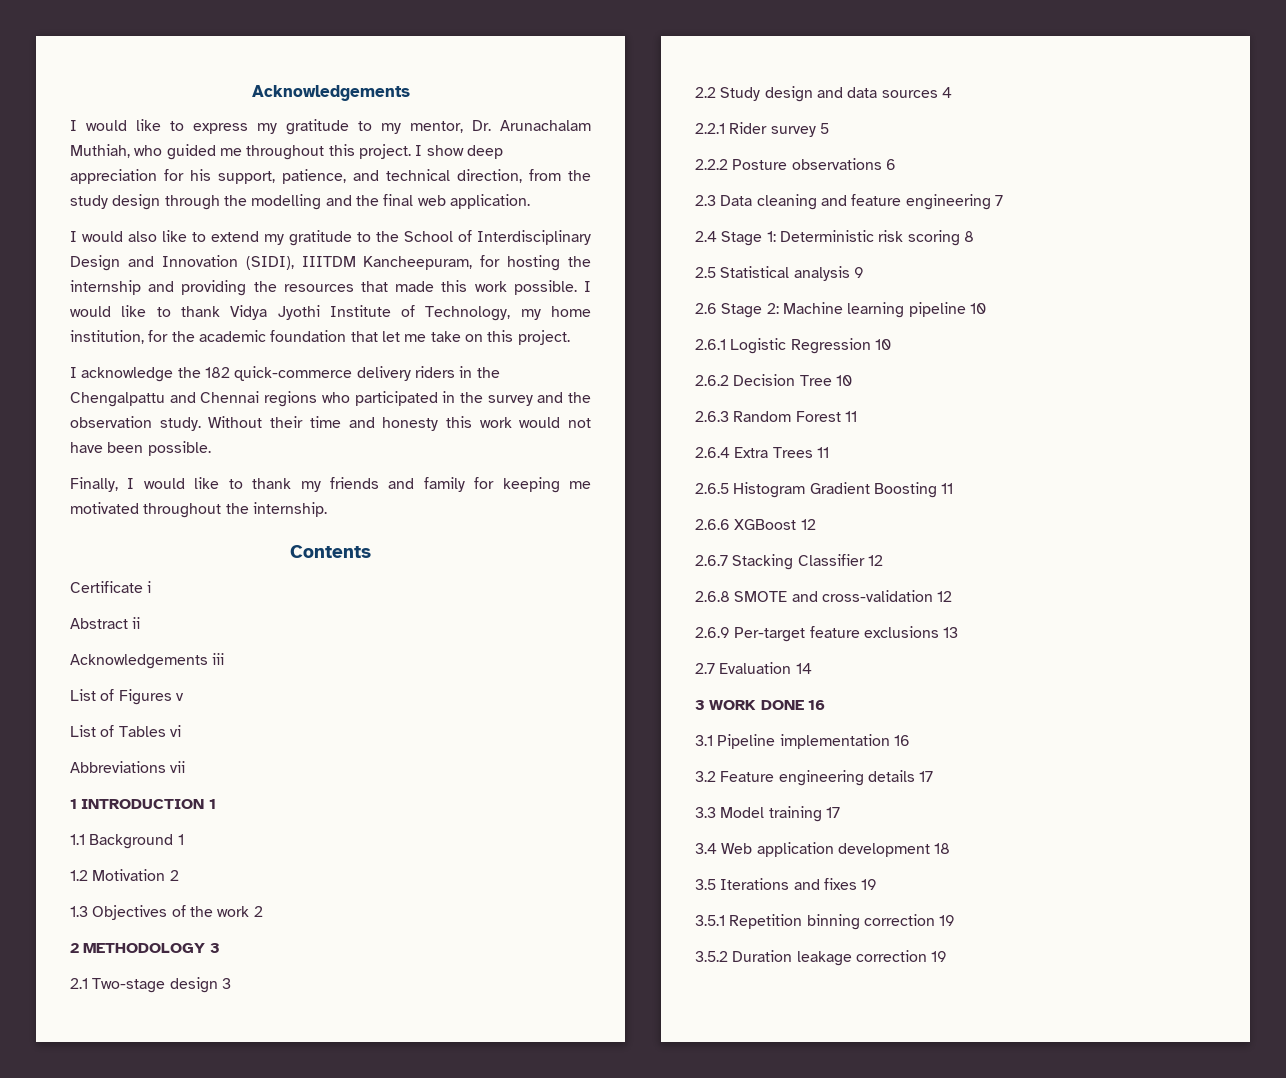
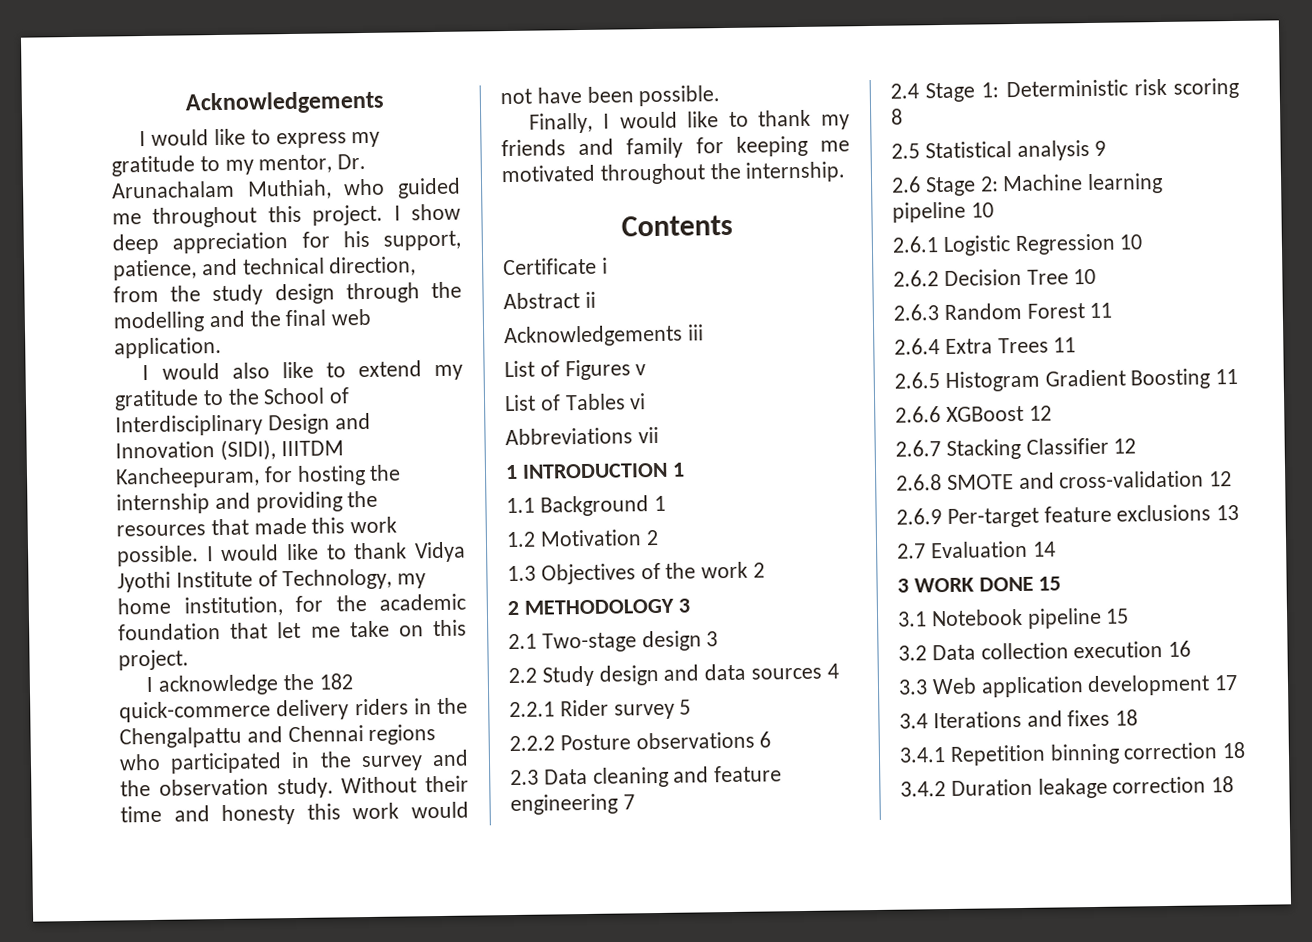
[807,700,825,710] [695,734,910,749] [695,770,934,786] [695,806,840,822] [695,842,951,857] [695,879,716,890] 16 // 3.1 Pipeline implementation 16 // 3.2 Feature engineering details 17 // 3.3 Model training 17 // 3.4 Web application development 18 // 3.5 -> [1038,576,1062,591] [897,607,1130,629] [898,640,1192,661] [898,674,1239,698] [899,713,928,729] 15 // 3.1 Notebook pipeline 15 // 3.2 Data collection execution 16 // 3.3 Web application development 17 // 3.4
[861,879,878,890] [695,915,725,926] 19 // 3.5.1 -> [1115,709,1139,726] [899,747,946,763] 18 // 3.4.1
[939,915,956,926] [695,951,728,962] 19 // 3.5.2 -> [1222,741,1247,759] [900,781,946,797] 18 // 3.4.2
[931,951,948,962] 19 -> [1211,776,1235,793] 18

